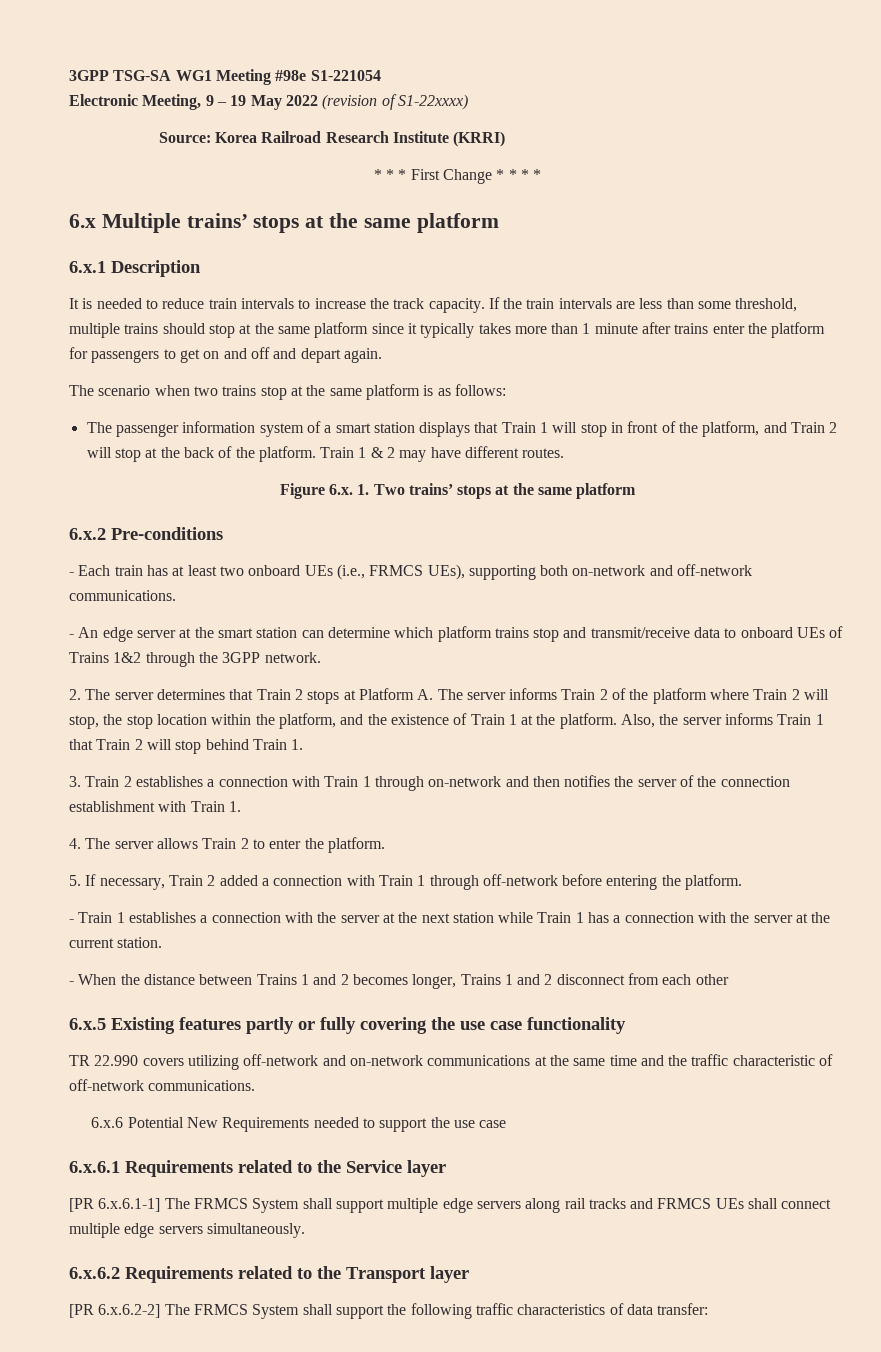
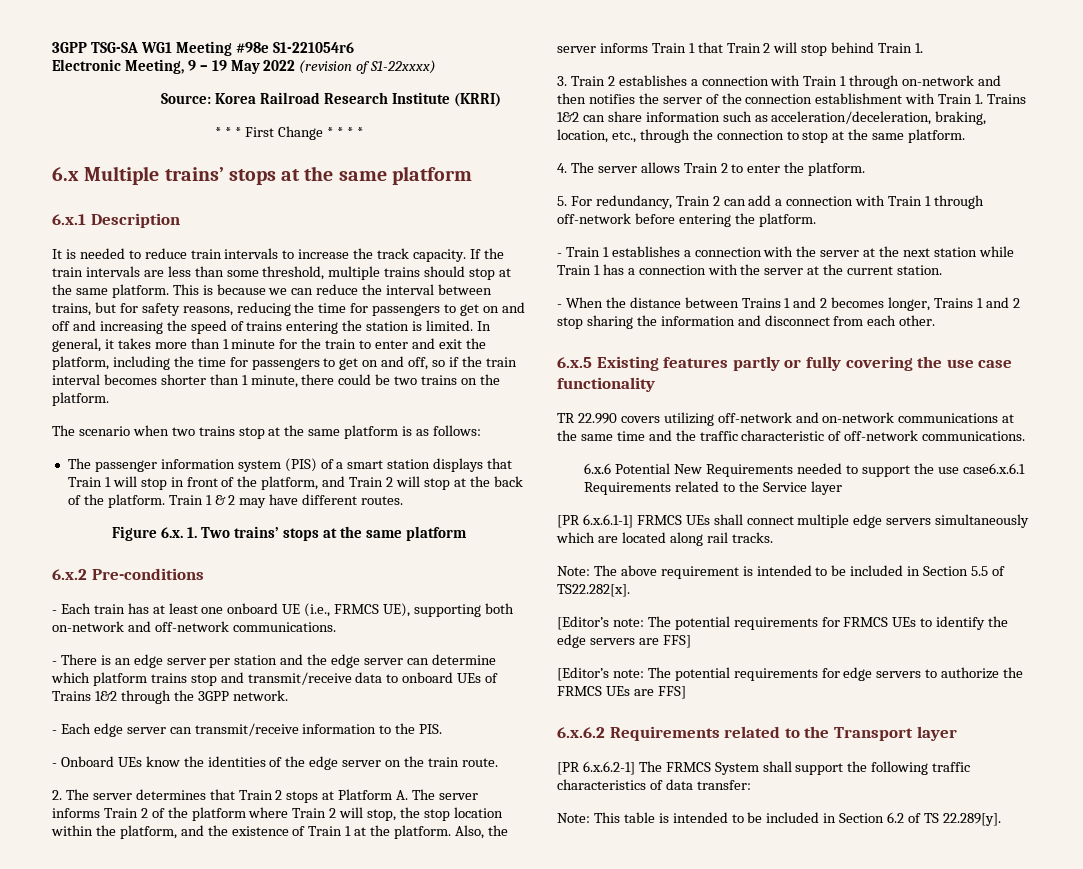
[310,70,381,81] S1-221054 -> [272,42,354,53] S1-221054r6
[314,322,826,338] platform since it typically takes more than 1 minute after trains enter the platform -> [111,284,493,298] [52,302,347,316] platform. This is because we can reduce the interval between trains, but for safety reasons, reducing the time
[300,348,382,363] depart again. -> [99,320,491,334] [52,338,486,352] [52,356,517,370] [52,374,500,388] [52,392,109,406] increasing the speed of trains entering the station is limited. In general, it takes more than 1 minute for the train to enter and exit the platform, including the time for passengers to get on and off, so if the train interval becomes shorter than 1 minute, there could be two trains on the platform.
(304, 430) none -> [284,458,317,472] (PIS)
[219,565,333,576] two onboard UEs -> [201,603,301,614] one onboard UE
[427,564,465,580] UEs), -> [383,603,411,617] UE),
[78,627,298,642] An edge server at the smart station -> [60,654,404,668] There is an edge server per station and the edge server
(321, 657) none -> [52,723,443,737] [52,756,498,770] // - Each edge server can transmit/receive information to the PIS. // - Onboard UEs know the identities of the edge server on the train route.
(241, 806) none -> [987,94,1027,104] [557,111,987,125] [557,129,966,143] Trains 1&2 can share information such as acceleration/deceleration, braking, location, etc., through the connection to stop at the same platform.
[85,874,258,890] If necessary, Train 2 added -> [570,195,772,209] For redundancy, Train 2 can add
(553, 979) none -> [557,315,761,329] stop sharing the information and
[695,974,729,985] other -> [899,315,936,326] other.
[479,1120,507,1128] [69,1161,120,1173] case // 6.x.6.1 -> [962,463,1025,474] case6.x.6.1
[164,1198,654,1213] The FRMCS System shall support multiple edge servers along rail tracks and -> (633, 521) none
[206,1223,305,1238] simultaneously. -> [935,514,1030,528] [556,532,773,546] [557,565,1005,579] [557,584,630,597] [557,616,1009,630] [557,634,691,648] [557,667,1024,681] [557,686,686,699] simultaneously which are located along rail tracks. // Note: The above requirement is intended to be included in Section 5.5 of TS22.282[x]. // [Editor’s note: The potential requirements for FRMCS UEs to identify the edge servers are FFS] // [Editor’s note: The potential requirements for edge servers to authorize the FRMCS UEs are FFS]
[98,1304,161,1318] 6.x.6.2-2] -> [582,761,635,775] 6.x.6.2-1]
(709, 1309) none -> [557,812,1001,826] // Note: This table is intended to be included in Section 6.2 of TS 22.289[y].

